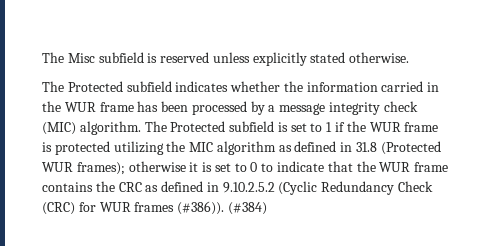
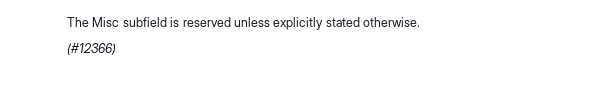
[42,81,440,92] [42,101,418,115] [42,121,439,135] [42,141,441,155] [42,161,449,175] [42,181,434,195] [42,201,267,215] The Protected subfield indicates whether the information carried in the WUR frame has been processed by a message integrity check (MIC) algorithm. The Protected subfield is set to 1 if the WUR frame is protected utilizing the MIC algorithm as defined in 31.8 (Protected WUR frames); otherwise it is set to 0 to indicate that the WUR frame contains the CRC as defined in 9.10.2.5.2 (Cyclic Redundancy Check (CRC) for WUR frames (#386)). (#384) -> [67,43,116,55] (#12366)

